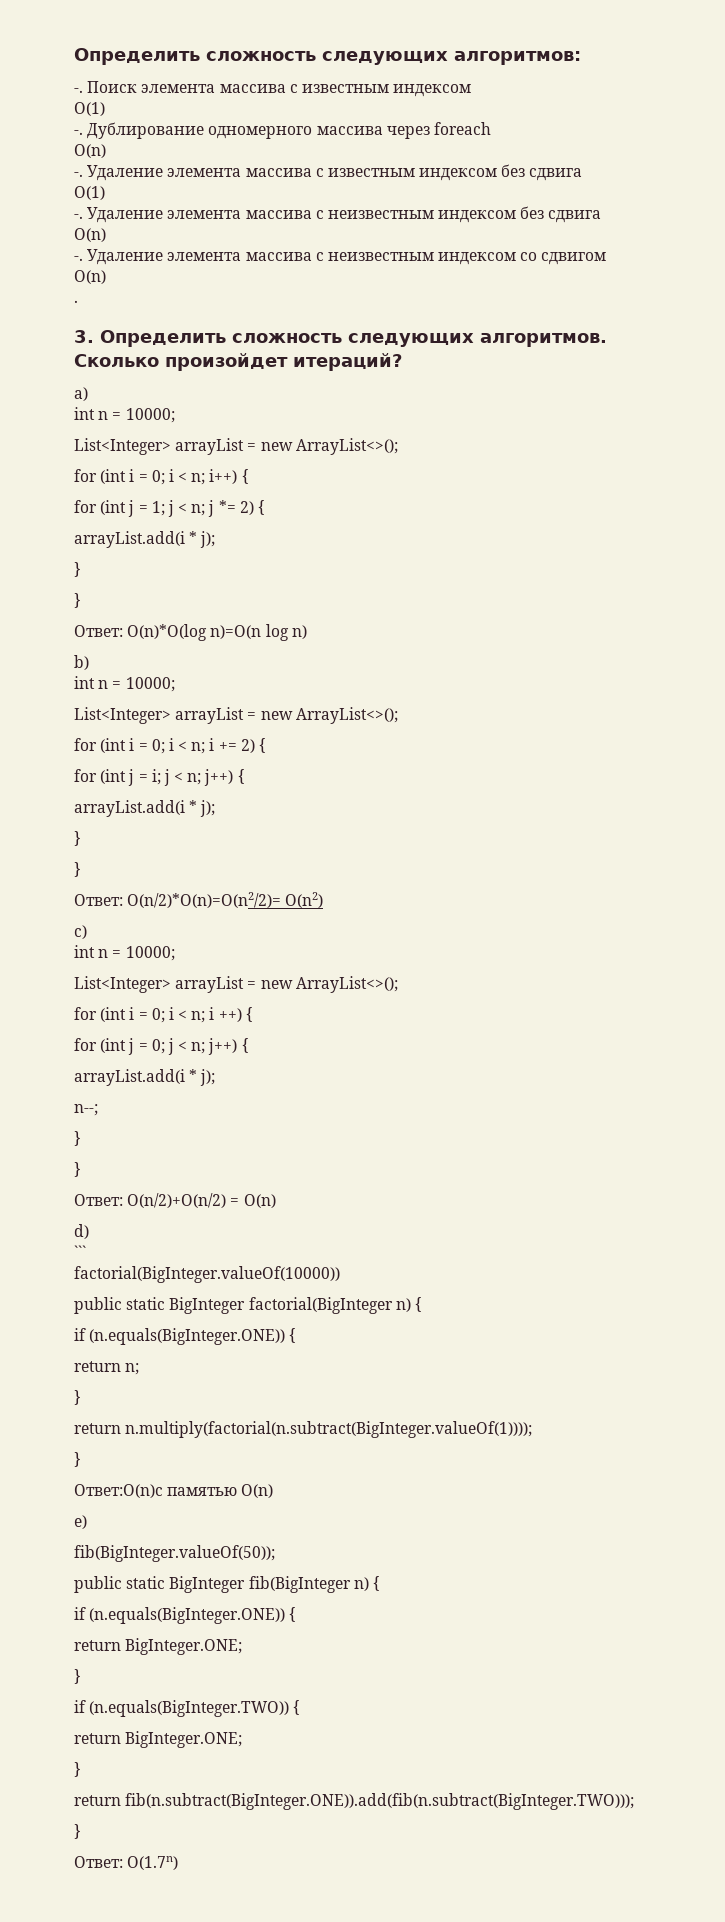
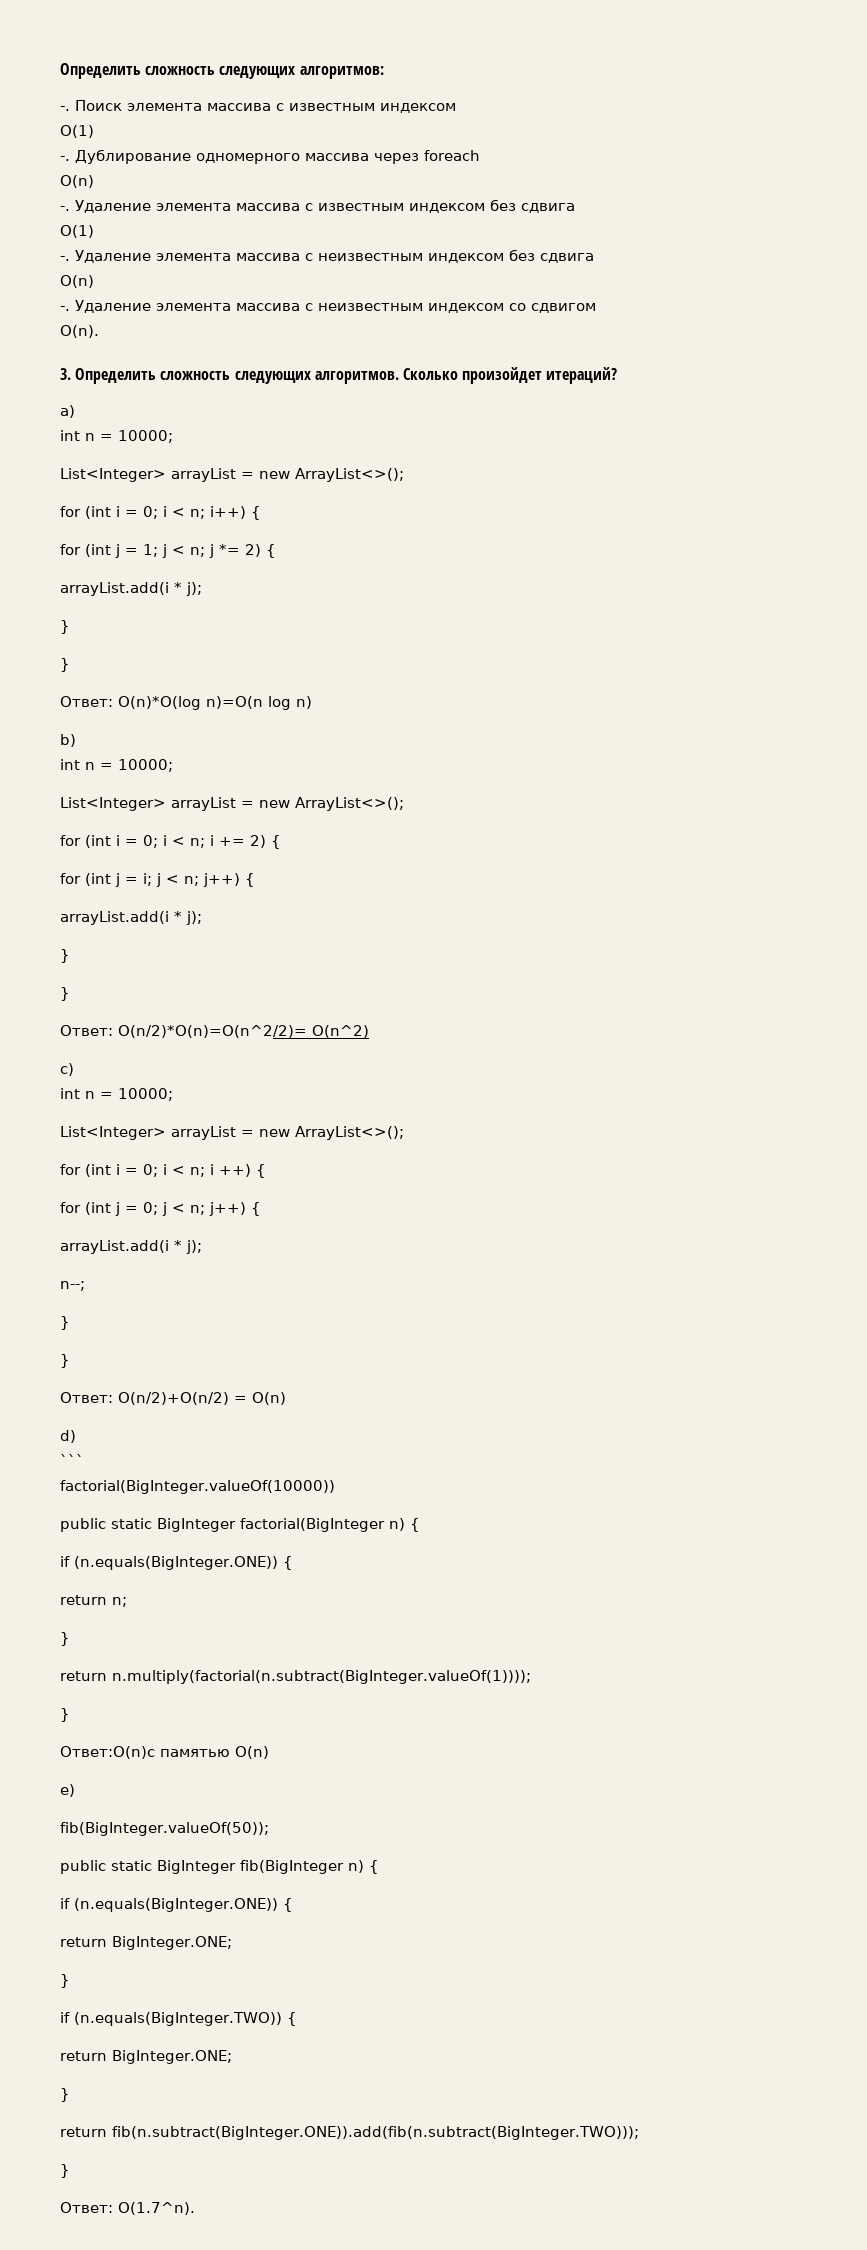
[74,270,106,284] [74,300,78,303] O(n) // . -> [60,325,99,338] O(n).
[127,892,324,908] O(n/2)*O(n)=O(n2/2)= O(n2) -> [118,1025,369,1038] O(n/2)*O(n)=O(n^2/2)= O(n^2)
[127,1856,179,1870] O(1.7n) -> [118,2202,195,2215] O(1.7^n).

